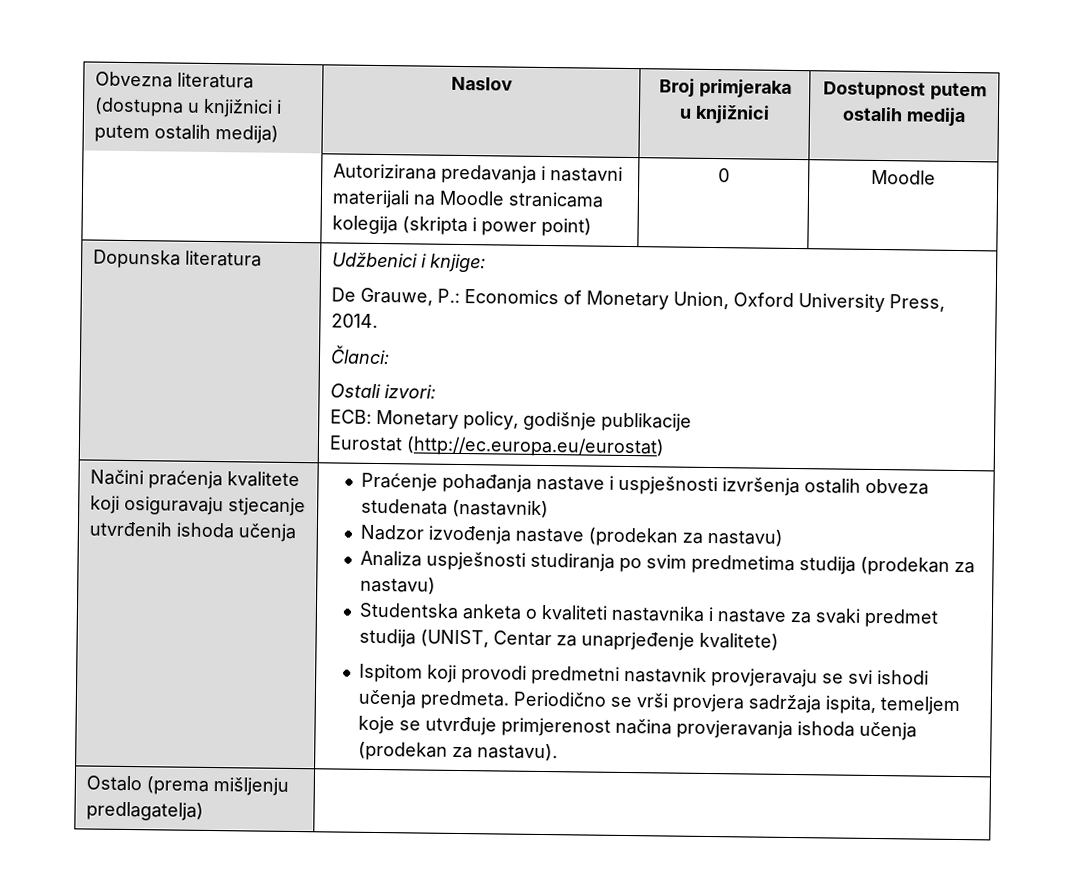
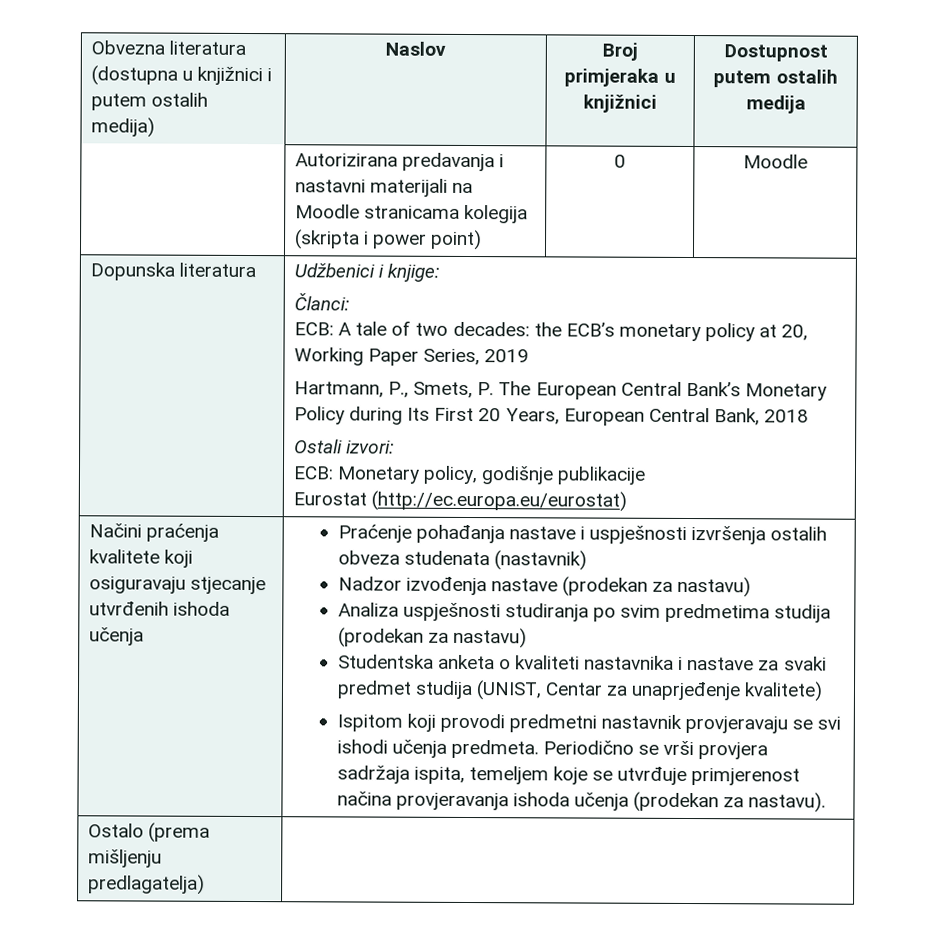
[330,287,945,313] [330,313,378,328] [329,345,390,365] De Grauwe, P.: Economics of Monetary Union, Oxford University Press, 2014. // Članci: -> [293,293,350,311] [293,320,809,342] [293,347,530,366] [293,381,827,401] [293,406,810,426] Članci: // ECB: A tale of two decades: the ECB’s monetary policy at 20, Working Paper Series, 2019 // Hartmann, P., Smets, P. The European Central Bank’s Monetary Policy during Its First 20 Years, European Central Bank, 2018

